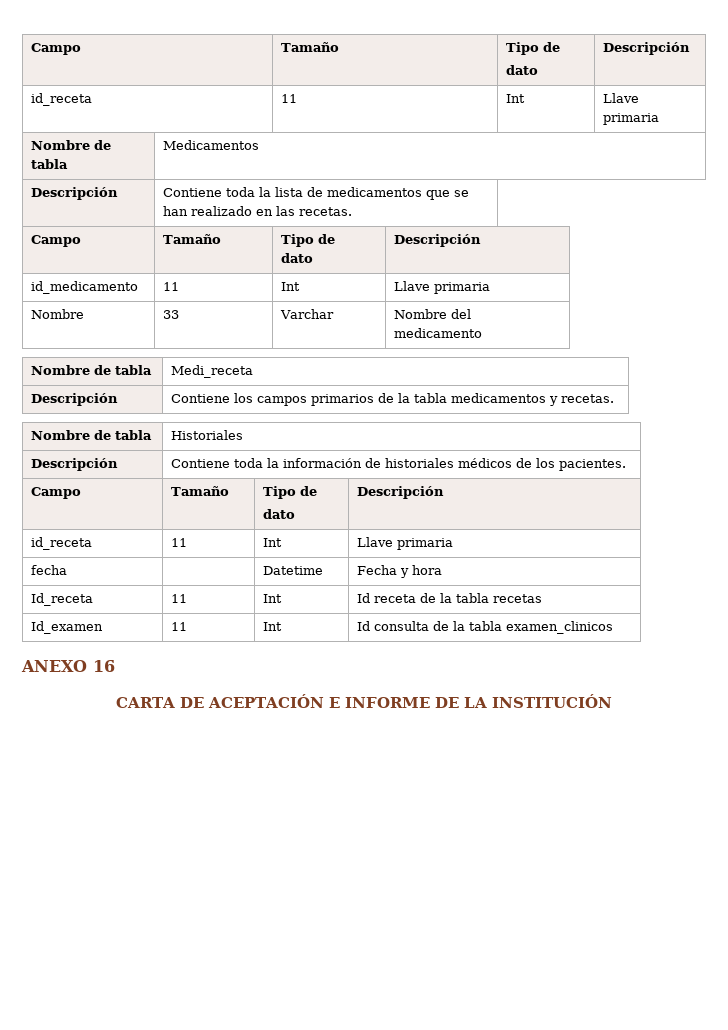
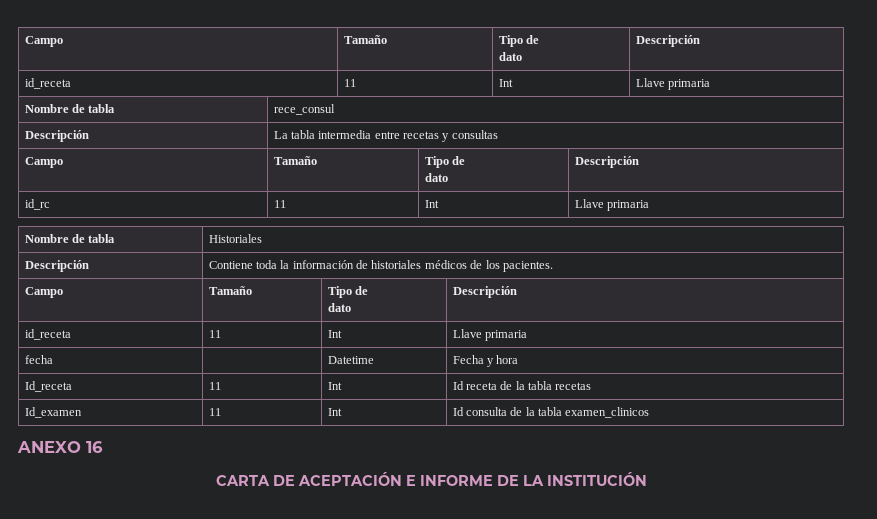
[163,140,260,150] [31,187,119,200] [163,187,470,200] [163,206,353,216] [31,235,82,247] [163,234,222,244] [281,234,336,247] [281,253,314,263] [394,234,482,247] [31,281,139,294] [163,282,180,291] [281,282,301,291] [394,281,491,294] [31,309,85,319] [163,310,180,319] [280,309,335,319] [394,309,472,319] [394,328,483,338] [31,365,153,375] [171,365,254,378] [31,393,119,406] [171,393,615,406] Medicamentos // Descripción | Contiene toda la lista de medicamentos que se han realizado en las recetas. // Campo | Tamaño | Tipo de // dato | Descripción // id_medicamento | 11 | Int | Llave primaria // Nombre | 33 | Varchar | Nombre del medicamento // Nombre de tabla | Medi_receta // Descripción | Contiene los campos primarios de la tabla medicamentos y recetas. -> [273,104,335,115] [24,130,89,142] [273,130,498,142] [24,157,63,168] [273,156,317,165] [424,156,465,168] [424,173,448,182] [574,156,639,168] [24,199,50,210] [273,200,286,208] [424,200,439,208] [574,199,649,211] rece_consul // Descripción | La tabla intermedia entre recetas y consultas // Campo | Tamaño | Tipo de // dato | Descripción // id_rc | 11 | Int | Llave primaria

